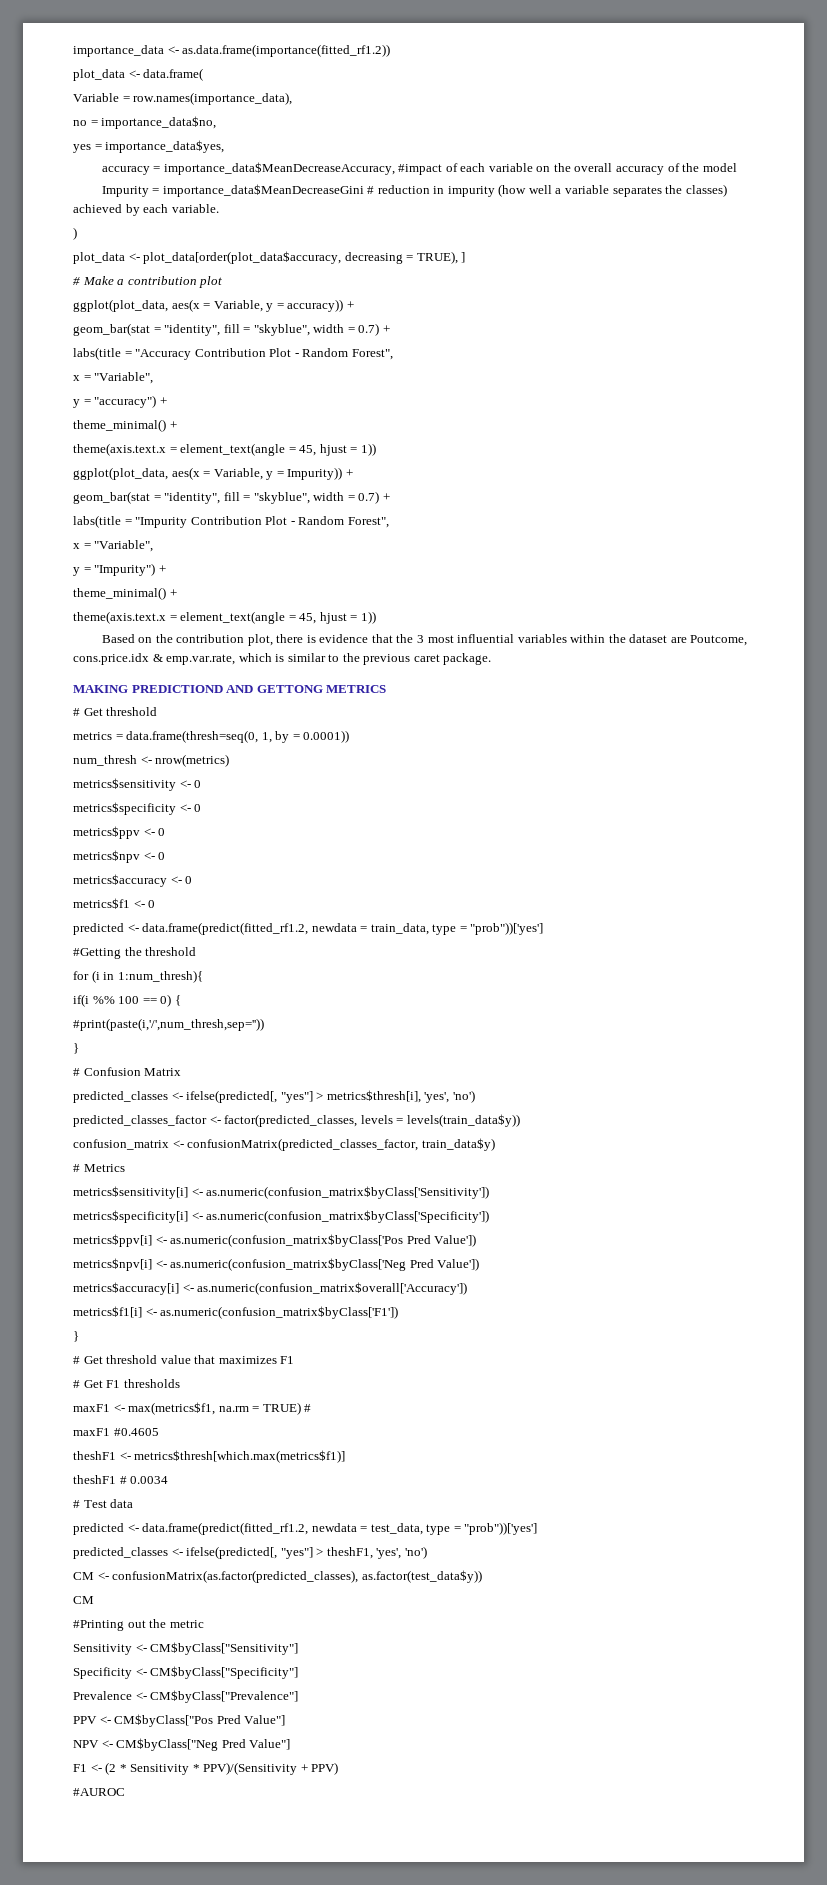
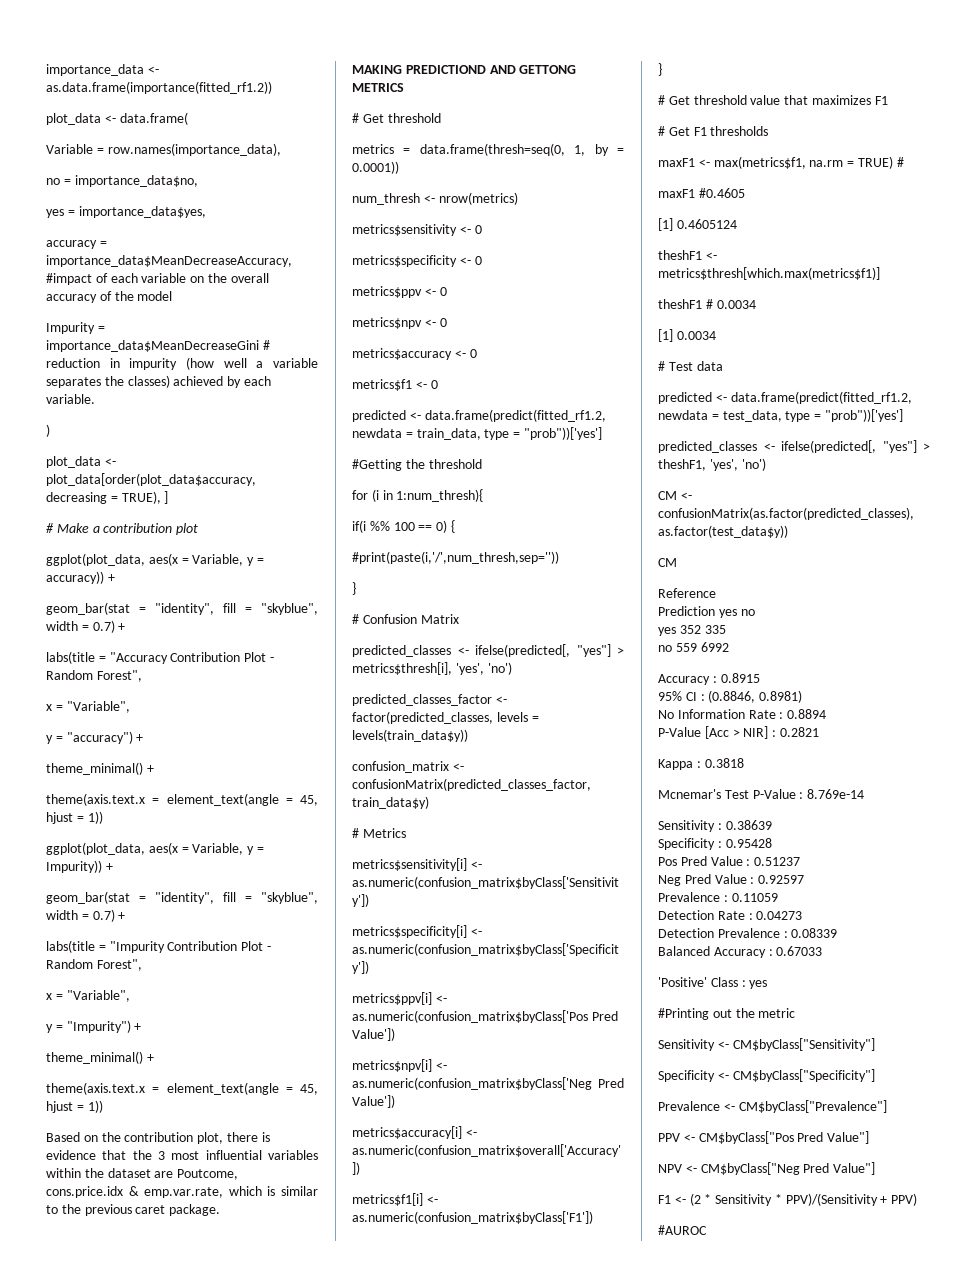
(159, 1432) none -> [658,218,737,231] // [1] 0.4605124
(169, 1480) none -> [658,329,716,342] // [1] 0.0034
(94, 1600) none -> [658,588,716,598] [658,606,755,618] [658,625,726,636] [658,642,729,652] [658,673,760,685] [658,690,803,703] [658,709,827,719] [658,726,819,739] [658,758,744,770] [658,789,865,799] [658,820,772,832] [658,838,772,850] [658,856,801,866] [658,874,805,886] [658,892,778,902] [658,910,803,920] [658,928,838,938] [658,946,823,958] [658,977,768,989] // Reference // Prediction yes no // yes 352 335 // no 559 6992 // Accuracy : 0.8915 // 95% CI : (0.8846, 0.8981) // No Information Rate : 0.8894 // P-Value [Acc > NIR] : 0.2821 // Kappa : 0.3818 // Mcnemar's Test P-Value : 8.769e-14 // Sensitivity : 0.38639 // Specificity : 0.95428 // Pos Pred Value : 0.51237 // Neg Pred Value : 0.92597 // Prevalence : 0.11059 // Detection Rate : 0.04273 // Detection Prevalence : 0.08339 // Balanced Accuracy : 0.67033 // 'Positive' Class : yes

